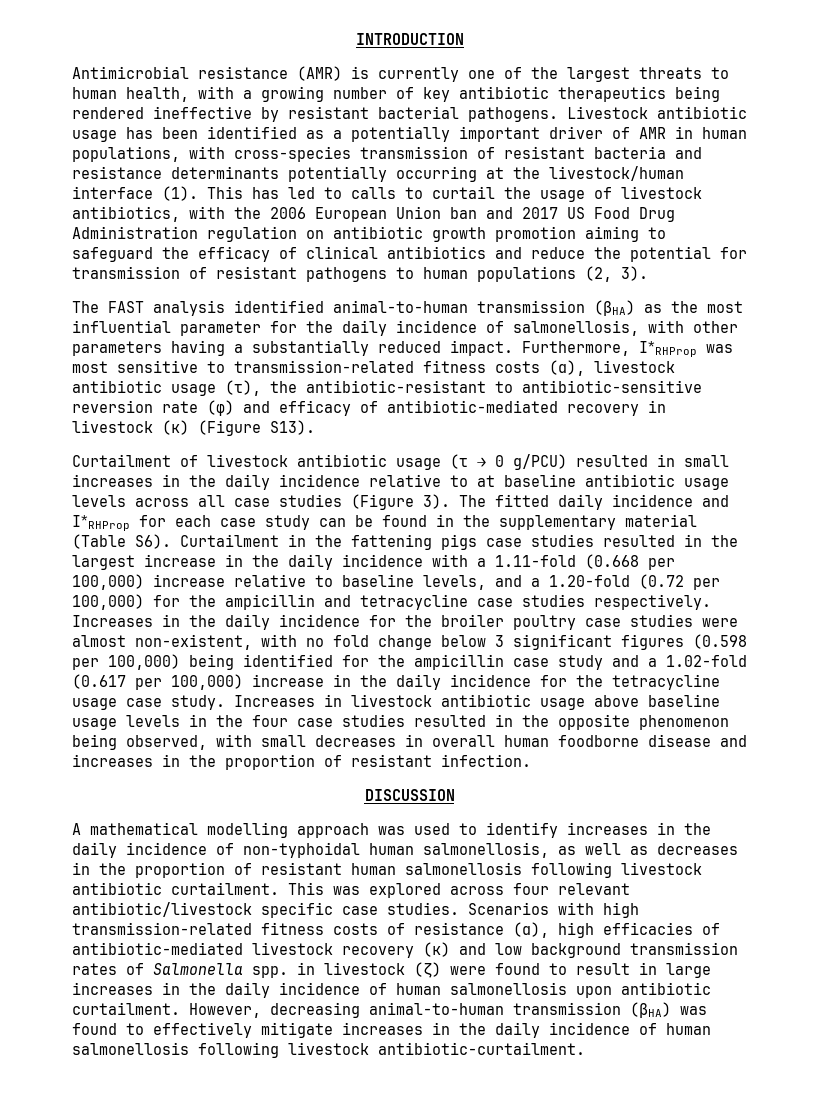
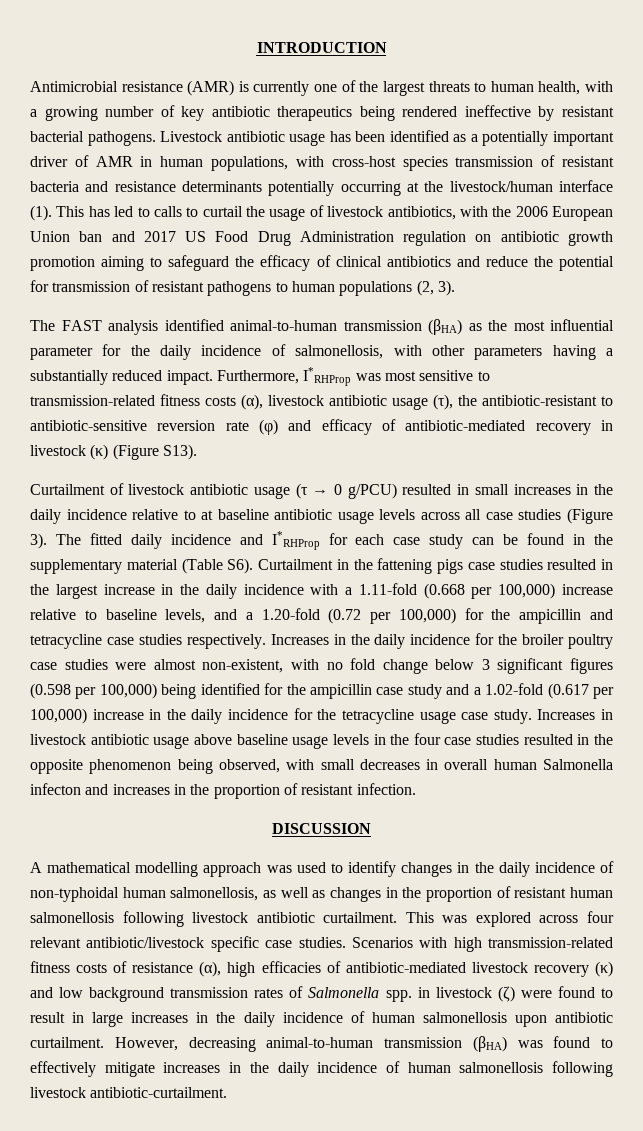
[234,146,351,162] cross-species -> [331,156,448,171] cross-host species
[558,734,711,747] foodborne disease -> [543,759,614,770] [30,783,81,795] Salmonella infecton
[567,822,648,835] increases -> [401,862,453,877] changes
[657,843,738,855] decreases -> [330,887,381,902] changes

